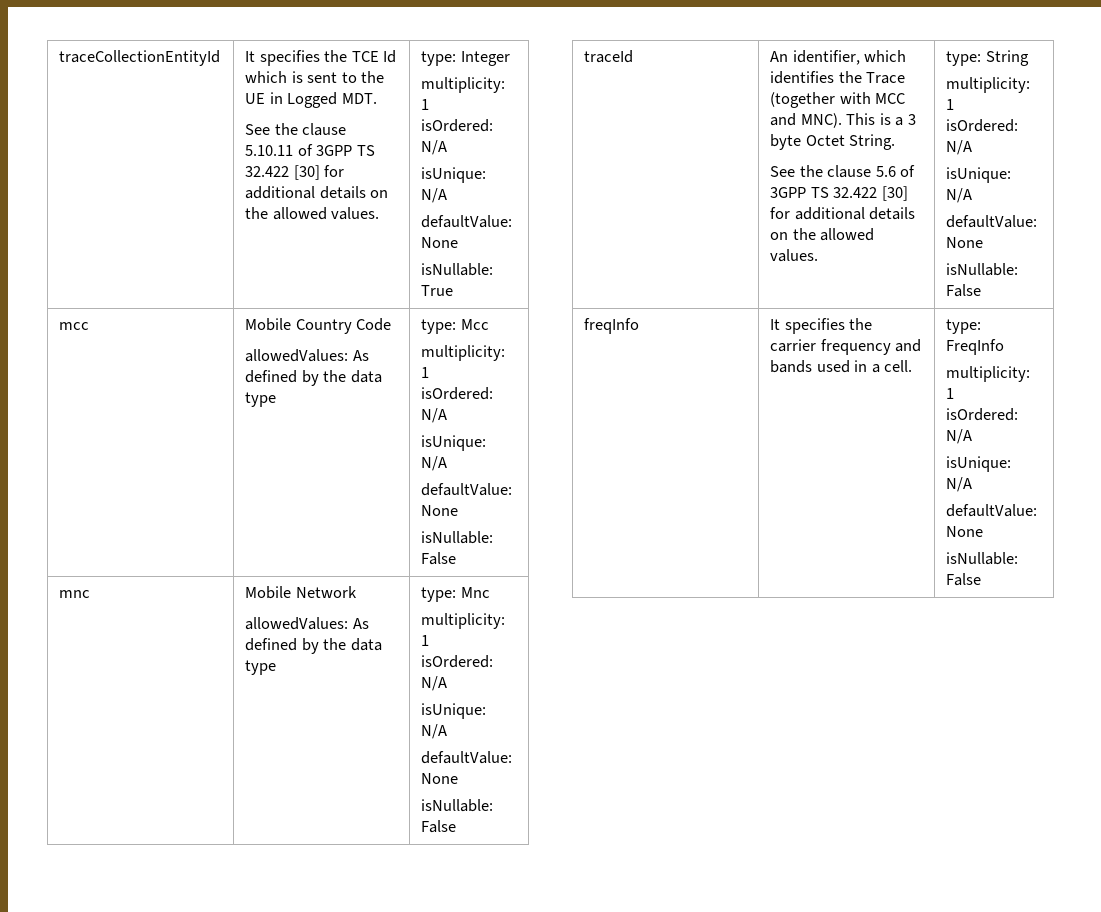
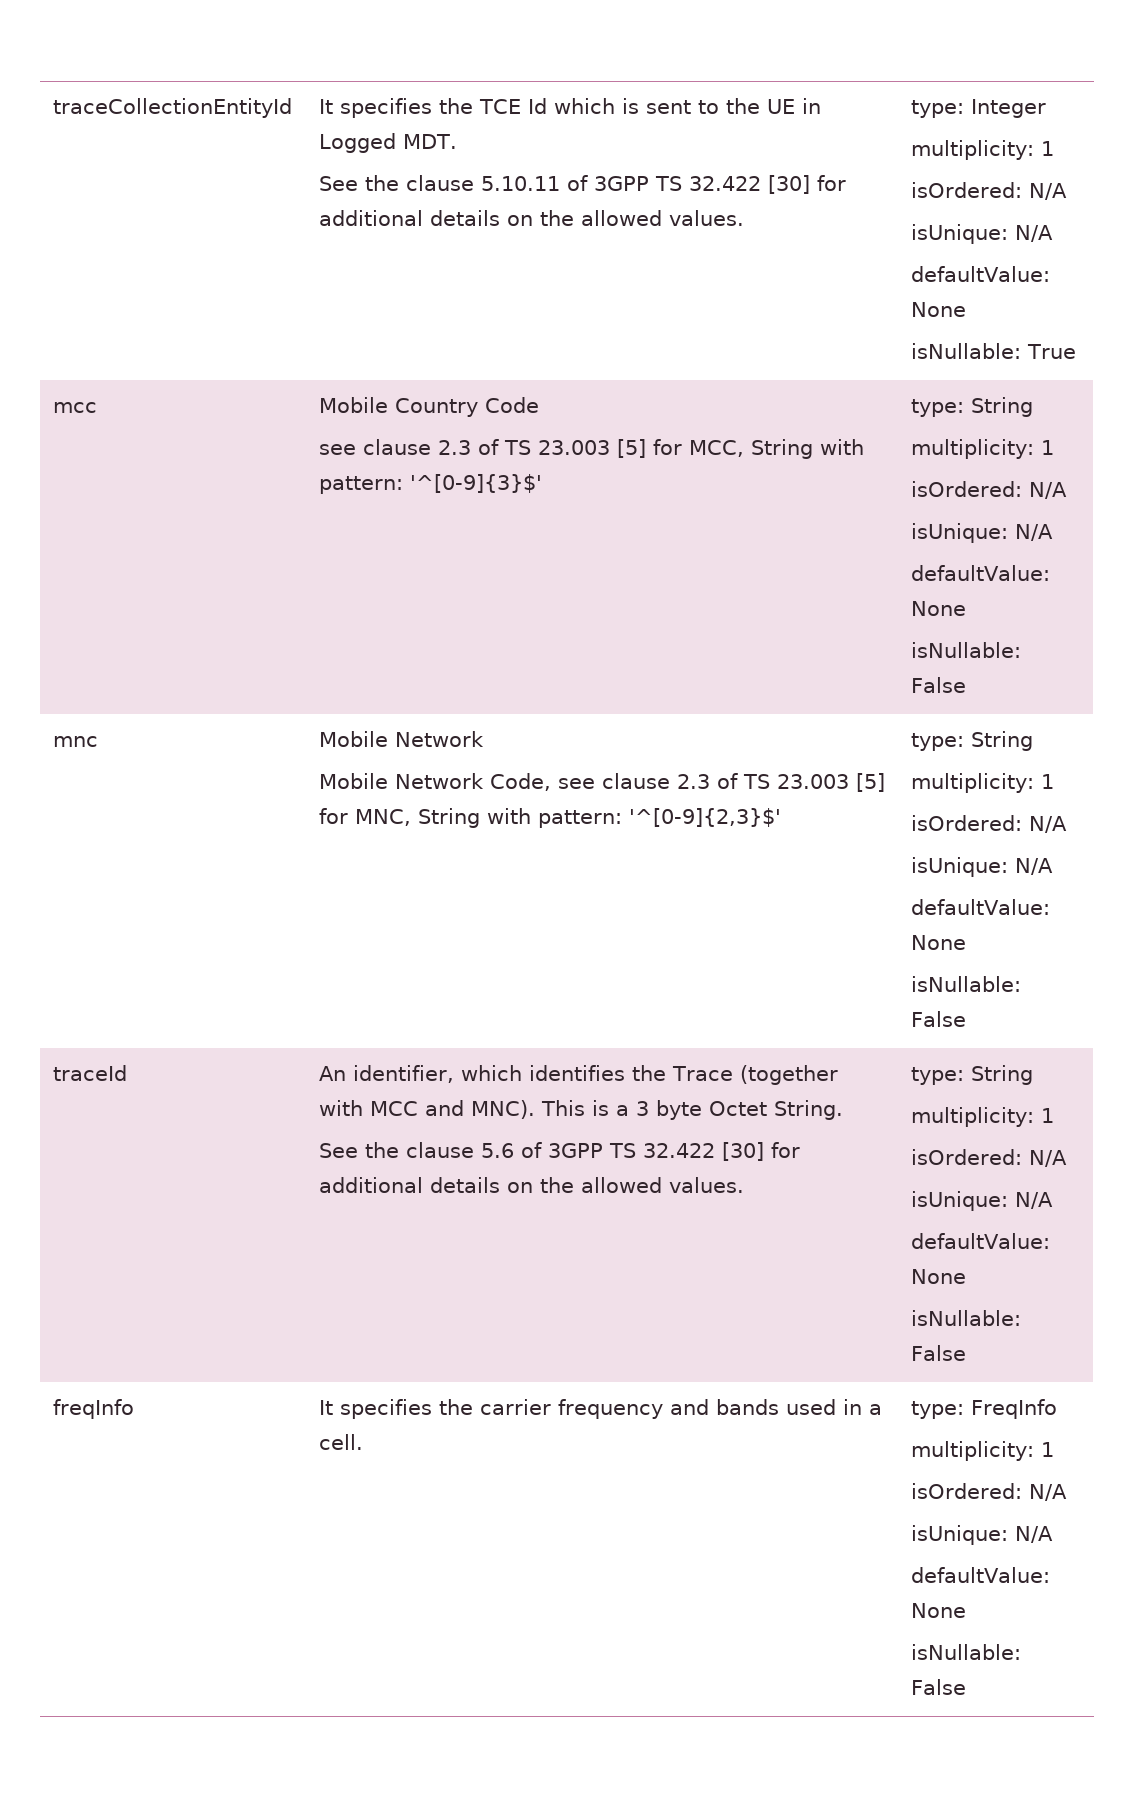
[245,349,369,362] [245,370,382,386] [245,392,277,407] [421,319,489,334] allowedValues: As defined by the data type | type: Mcc -> [319,439,865,459] [319,474,543,494] [911,397,1034,417] see clause 2.3 of TS 23.003 [5] for MCC, String with pattern: '^[0-9]{3}$' | type: String
[245,617,369,630] [245,638,382,654] [245,660,277,675] [421,587,490,602] allowedValues: As defined by the data type | type: Mnc -> [319,773,886,792] [319,808,782,828] [911,731,1034,751] Mobile Network Code, see clause 2.3 of TS 23.003 [5] for MNC, String with pattern: '^[0-9]{2,3}$' | type: String

